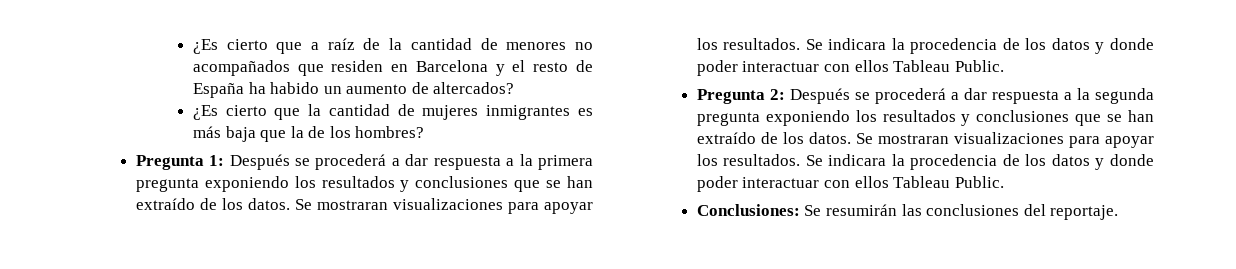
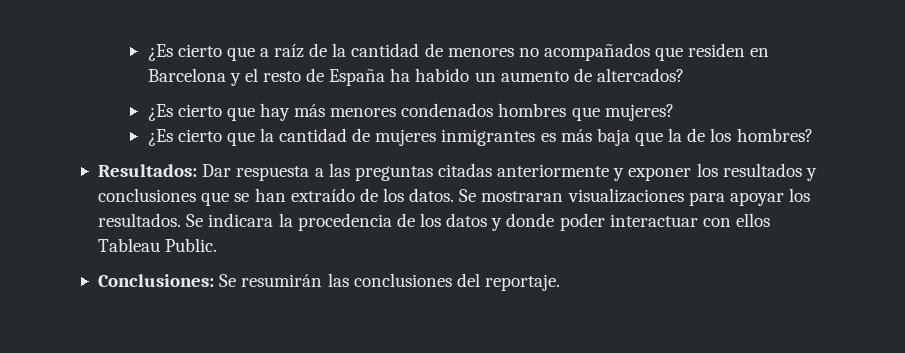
(515, 88) none -> [147,103,674,121] // ¿Es cierto que hay más menores condenados hombres que mujeres?
[135,154,593,170] [135,176,593,192] [135,198,593,214] [696,38,1154,54] [696,60,1004,76] [696,88,1154,104] [696,110,850,126] Pregunta 1: Después se procederá a dar respuesta a la primera pregunta exponiendo los resultados y conclusiones que se han extraído de los datos. Se mostraran visualizaciones para apoyar los resultados. Se indicara la procedencia de los datos y donde poder interactuar con ellos Tableau Public. // Pregunta 2: Después se procederá a dar respuesta a la segunda pregunta exponiendo -> [98,163,692,181] Resultados: Dar respuesta a las preguntas citadas anteriormente y exponer

